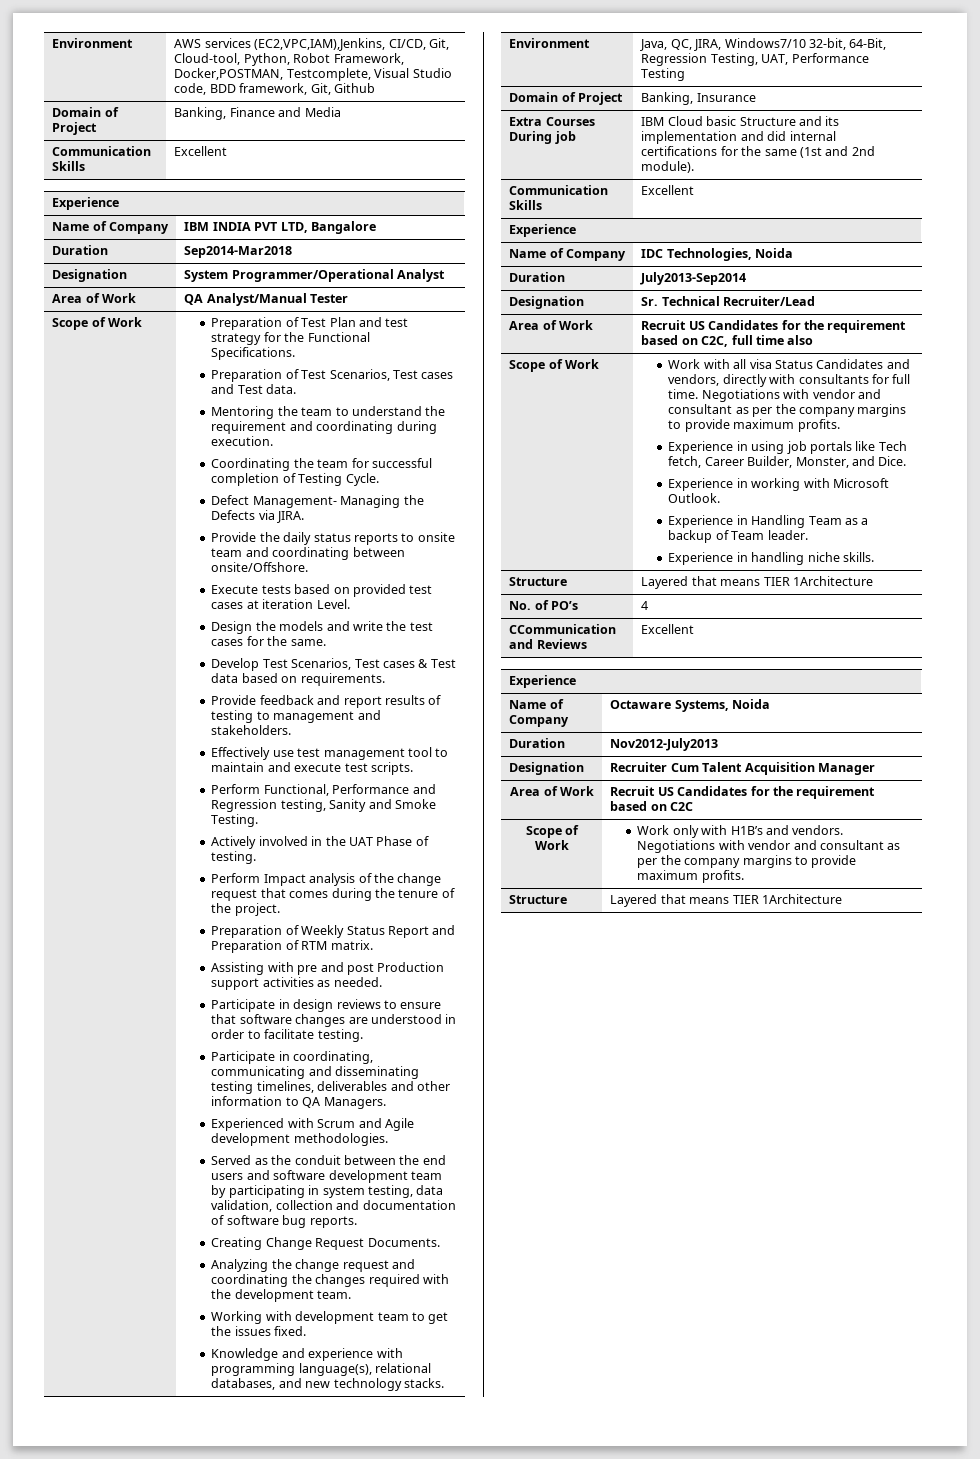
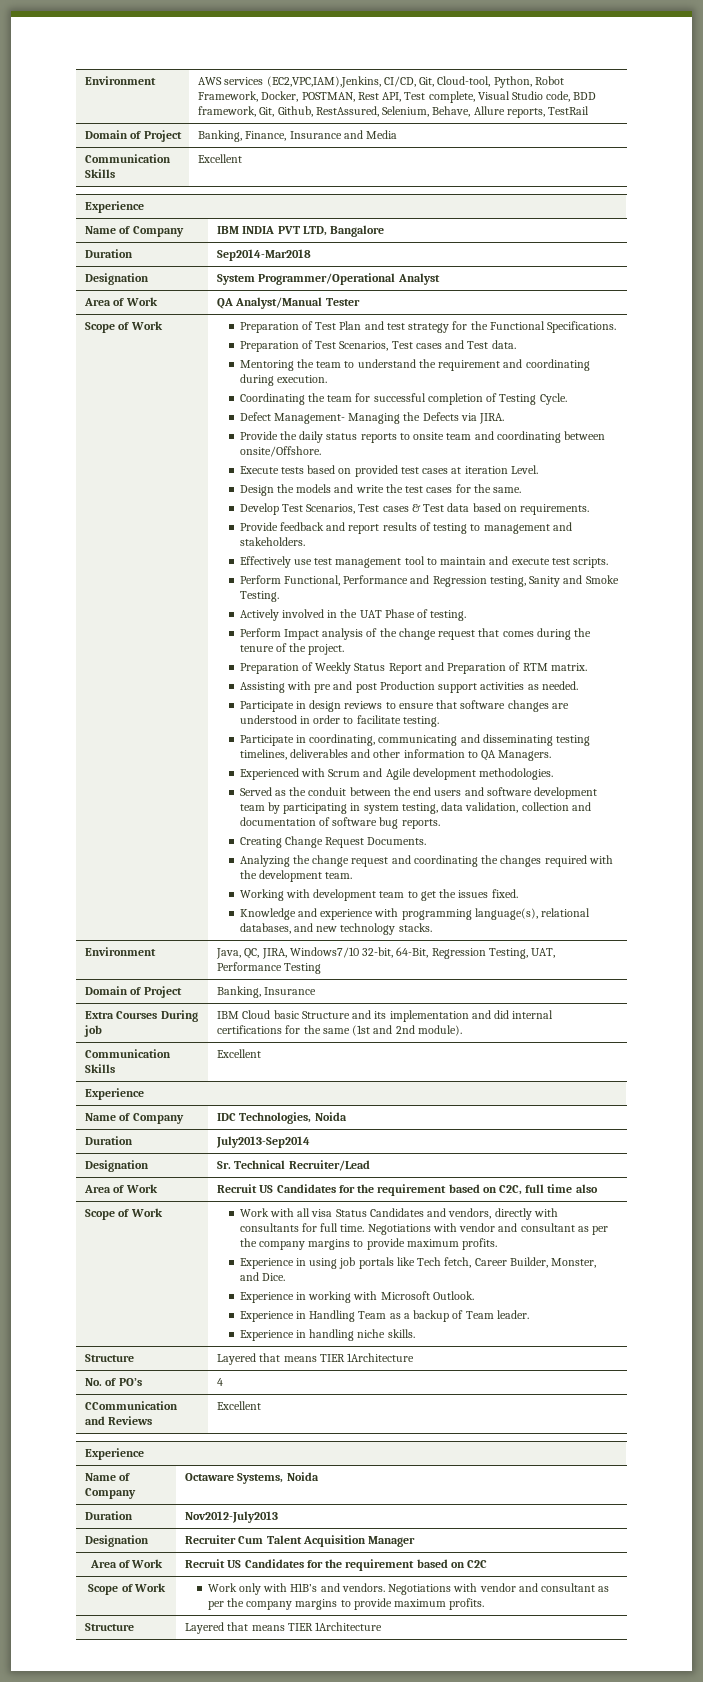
[174,68,371,81] Docker,POSTMAN, Testcomplete, -> [261,91,475,103] Docker, POSTMAN, Rest API, Test complete,
[333,83,375,93] [52,107,119,117] [52,122,98,135] [174,107,275,120] Github // Domain of Project | Banking, Finance -> [277,106,590,118] [85,130,182,142] [198,130,342,142] Github, RestAssured, Selenium, Behave, Allure reports, TestRail // Domain of Project | Banking, Finance, Insurance

